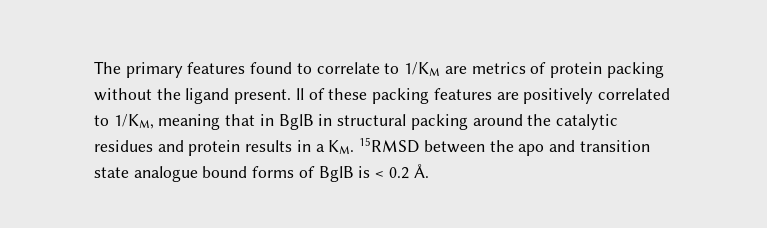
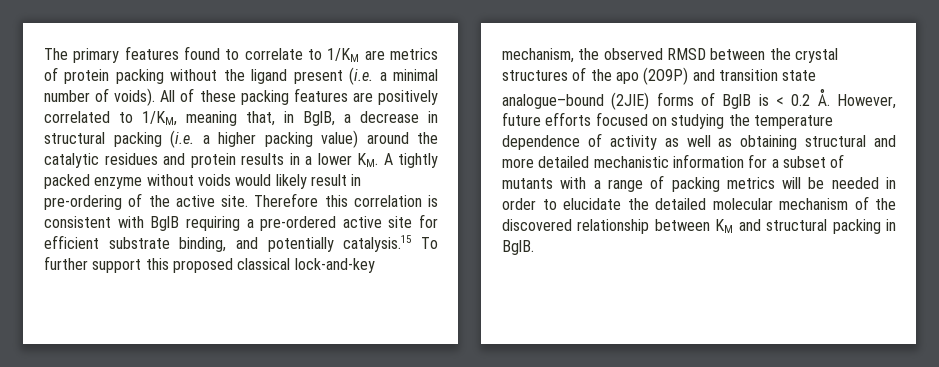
[234,88,304,104] present. ll -> [293,67,439,85] [44,88,176,106] present (i.e. a minimal number of voids). All
[225,114,468,130] that in BglB in structural packing -> [246,111,438,126] [44,130,358,148] that, in BglB, a decrease in structural packing (i.e. a higher packing value)
[328,137,545,156] KM. 15RMSD between the apo -> [317,153,438,168] [44,174,362,189] [44,193,438,210] [44,214,438,231] [44,235,439,252] [44,256,375,273] [502,48,838,63] [502,67,689,85] lower KM. A tightly packed enzyme without voids would likely result in pre-ordering of the active site. Therefore this correlation is consistent with BglB requiring a pre-ordered active site for efficient substrate binding, and potentially catalysis.15 To further support this proposed classical lock-and-key mechanism, the observed RMSD between the crystal structures of the apo (2O9P)
[133,166,248,182] analogue bound -> [502,92,650,110] analogue–bound (2JIE)
(429, 171) none -> [837,94,896,109] [502,112,833,129] [502,133,896,150] [502,154,845,168] [502,175,897,192] [502,196,896,210] [502,219,896,234] [502,240,534,255] However, future efforts focused on studying the temperature dependence of activity as well as obtaining structural and more detailed mechanistic information for a subset of mutants with a range of packing metrics will be needed in order to elucidate the detailed molecular mechanism of the discovered relationship between KM and structural packing in BglB.

